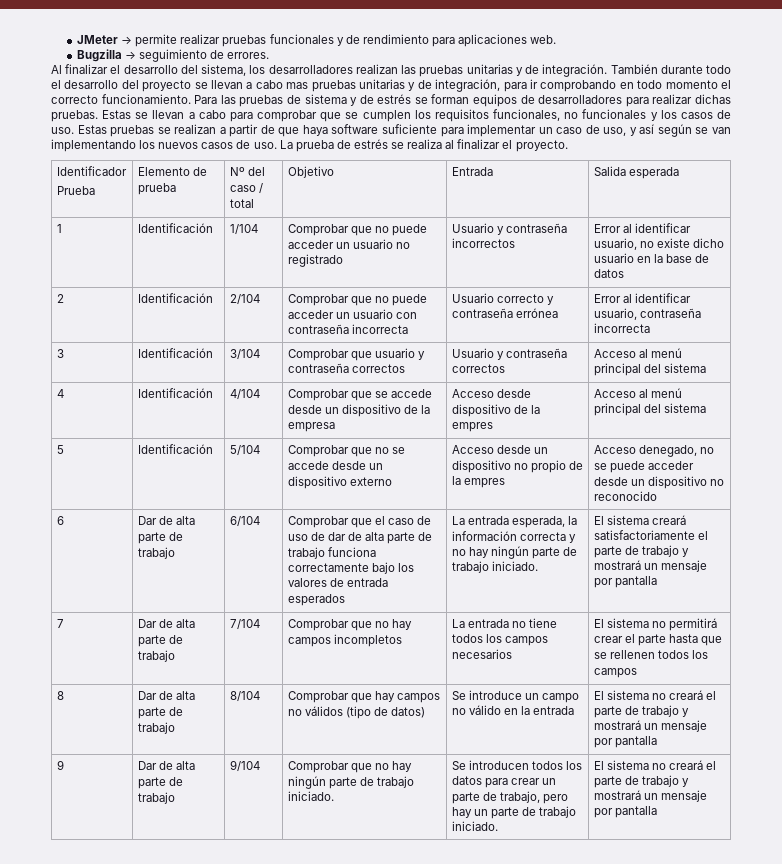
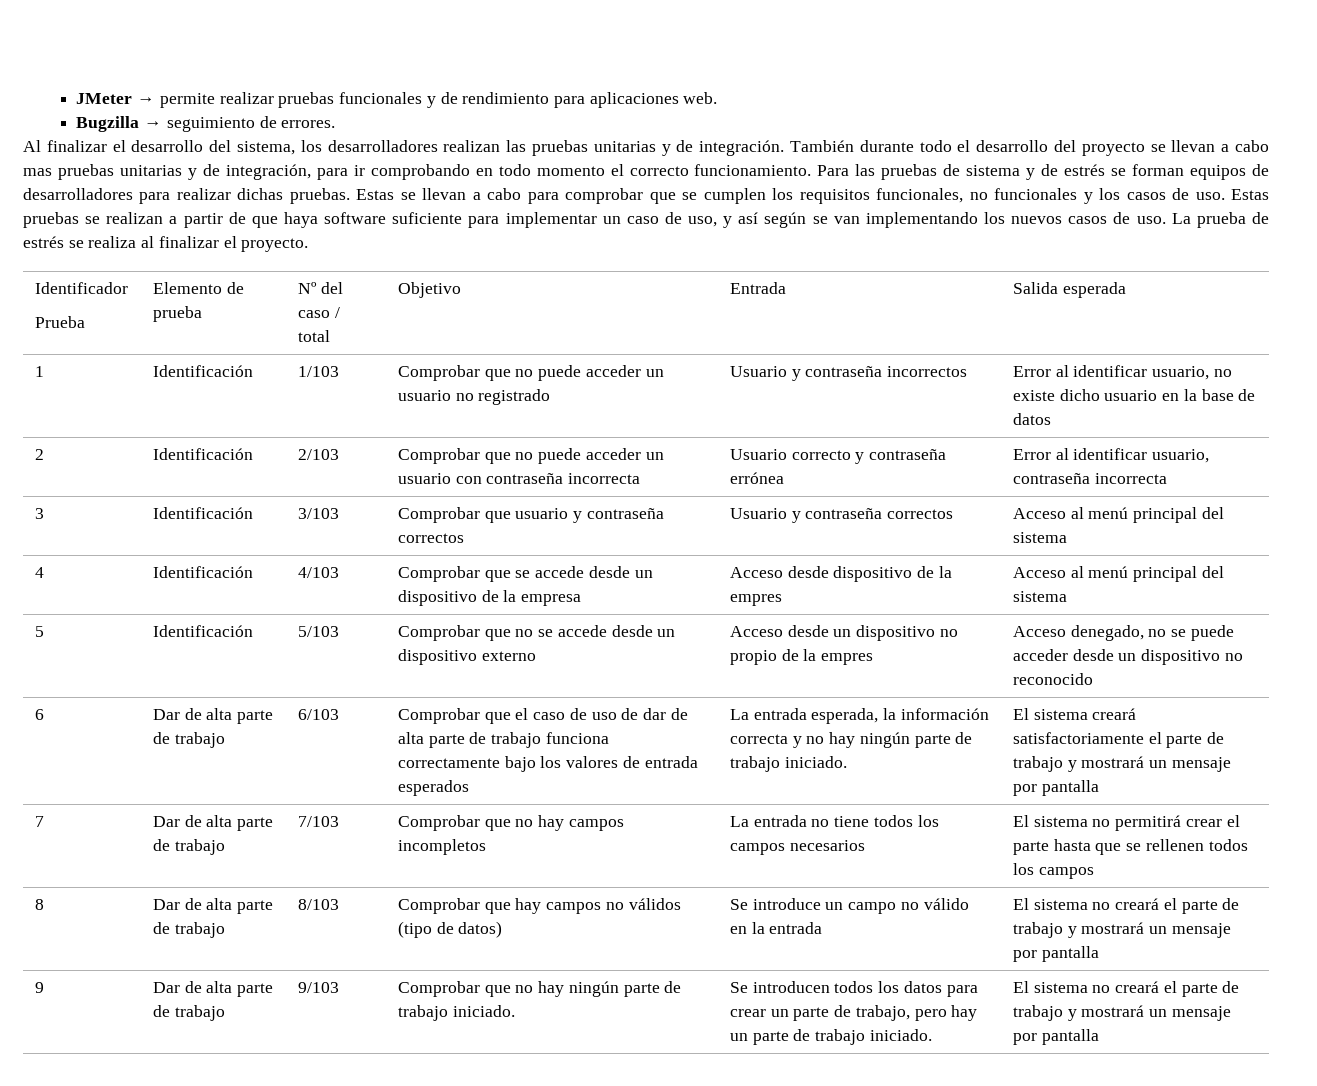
[229,224,258,235] 1/104 -> [298,366,340,377] 1/103
[229,294,260,305] 2/104 -> [298,449,340,460] 2/103
[229,349,260,360] 3/104 -> [298,508,340,519] 3/103
[229,389,260,400] 4/104 -> [298,567,340,578] 4/103
[229,445,260,456] 5/104 -> [298,626,340,637] 5/103
[229,516,260,527] 6/104 -> [298,709,340,720] 6/103
[229,619,260,630] 7/104 -> [298,816,340,827] 7/103
[229,691,260,702] 8/104 -> [298,899,340,910] 8/103
[229,760,260,772] 9/104 -> [298,982,340,993] 9/103

